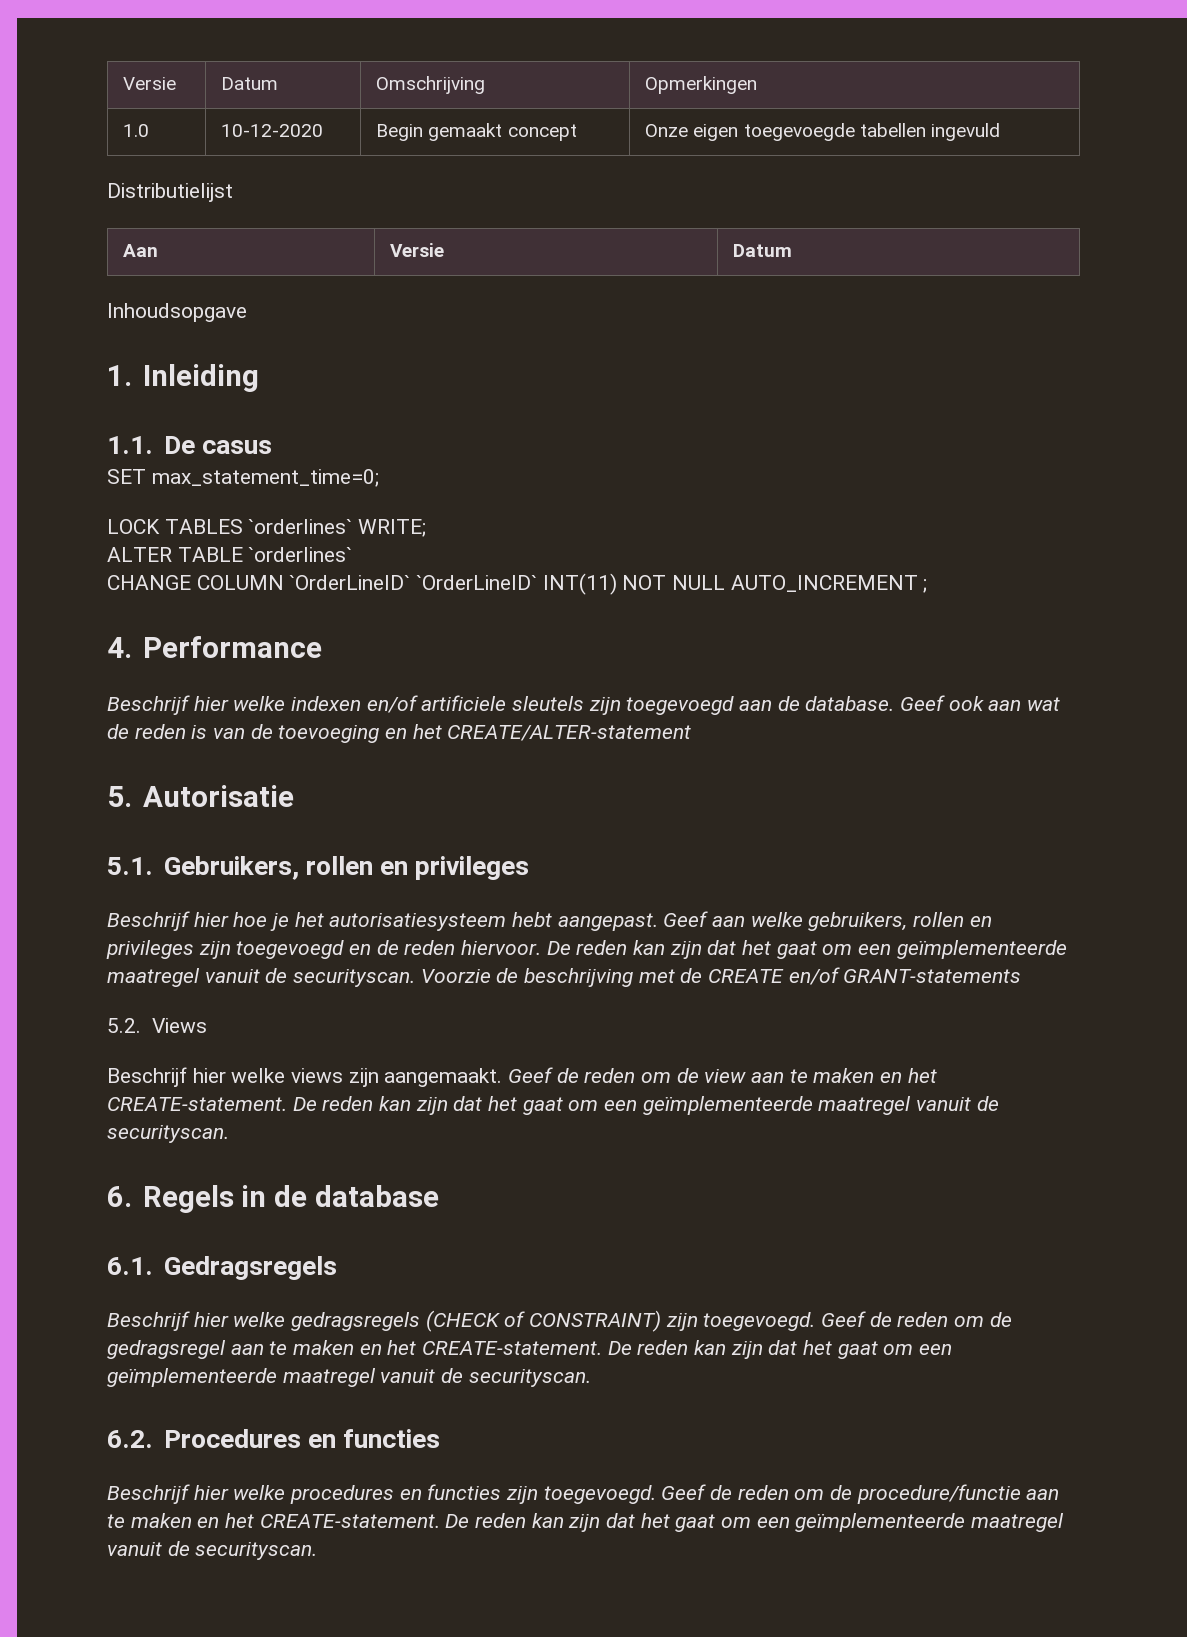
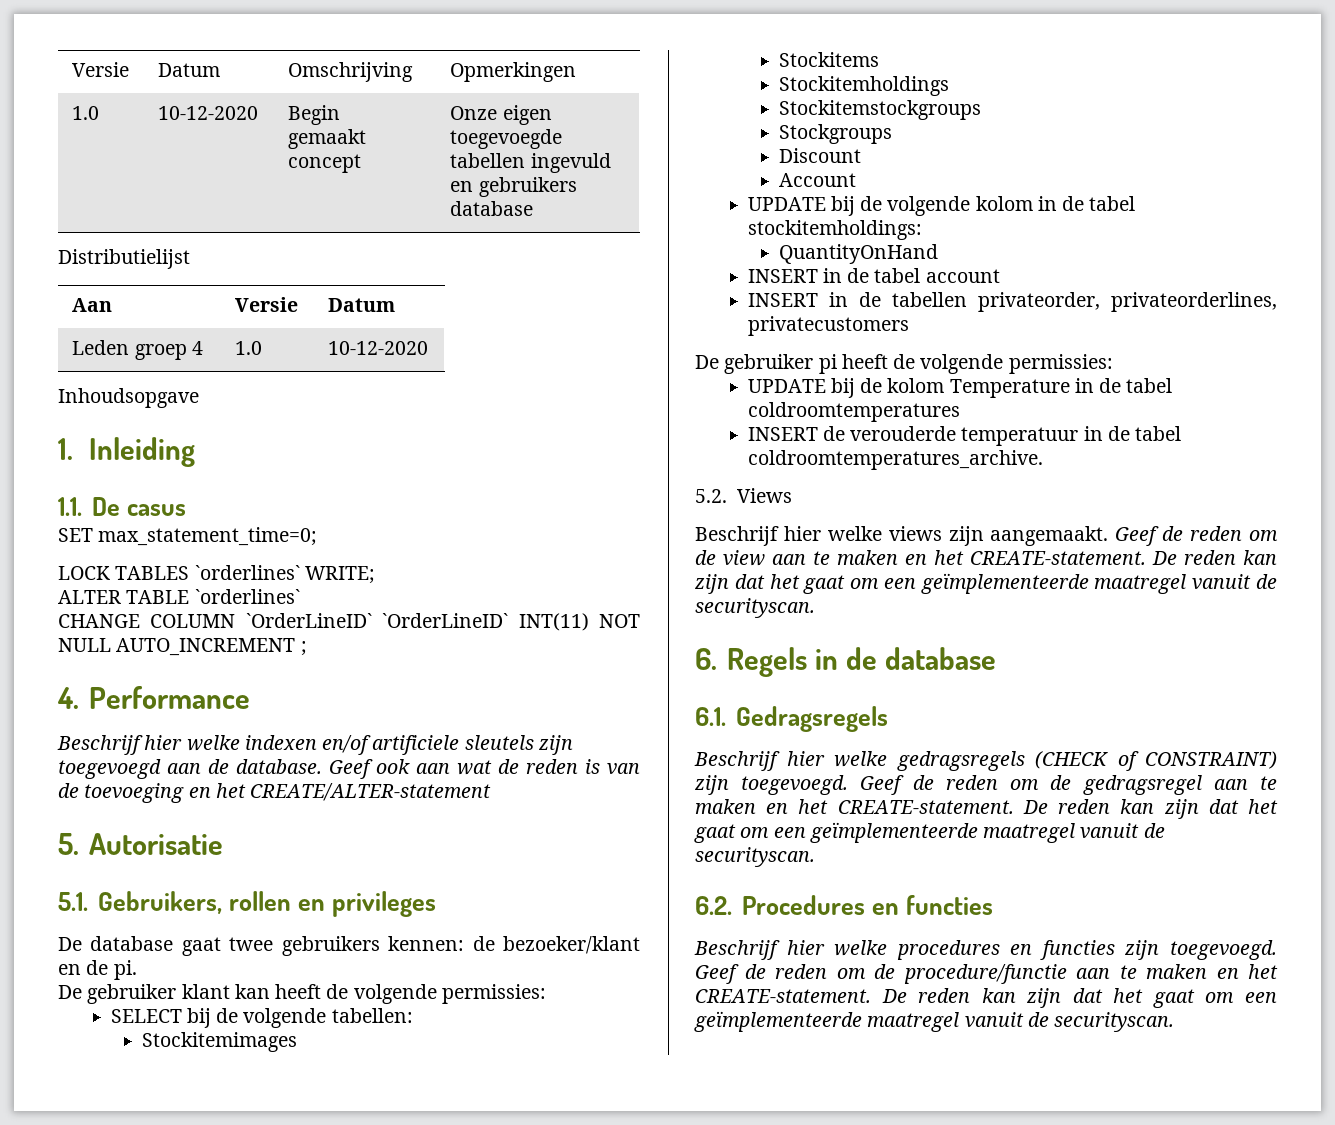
(1000, 132) none -> [450,177,577,197] [450,201,534,216] en gebruikers database
(793, 250) none -> [72,340,203,360] [235,341,263,355] [328,341,429,355] // Leden groep 4 | 1.0 | 10-12-2020
[107,911,992,931] [106,940,1067,959] [107,967,1022,987] Beschrijf hier hoe je het autorisatiesysteem hebt aangepast. Geef aan welke gebruikers, rollen en privileges zijn toegevoegd en de reden hiervoor. De reden kan zijn dat het gaat om een geïmplementeerde maatregel vanuit de securityscan. Voorzie de beschrijving met de CREATE en/of GRANT-statements -> [58,936,640,956] [58,960,137,980] [58,984,546,1004] [110,1008,413,1028] [141,1032,297,1052] [778,52,879,67] [778,76,949,96] [778,100,981,120] [778,124,892,144] [778,148,861,163] [778,173,856,187] [747,196,1136,216] [747,220,922,240] [778,244,938,264] [747,268,1000,283] [747,292,1277,312] [747,316,909,336] [695,354,1113,374] [747,378,1173,398] [747,402,960,422] [747,426,1182,446] [747,450,1043,470] De database gaat twee gebruikers kennen: de bezoeker/klant en de pi. // De gebruiker klant kan heeft de volgende permissies: // SELECT bij de volgende tabellen: // Stockitemimages // Stockitems // Stockitemholdings // Stockitemstockgroups // Stockgroups // Discount // Account // UPDATE bij de volgende kolom in de tabel stockitemholdings: // QuantityOnHand // INSERT in de tabel account // INSERT in de tabellen privateorder, privateorderlines, privatecustomers // De gebruiker pi heeft de volgende permissies: // UPDATE bij de kolom Temperature in de tabel coldroomtemperatures // INSERT de verouderde temperatuur in de tabel coldroomtemperatures_archive.

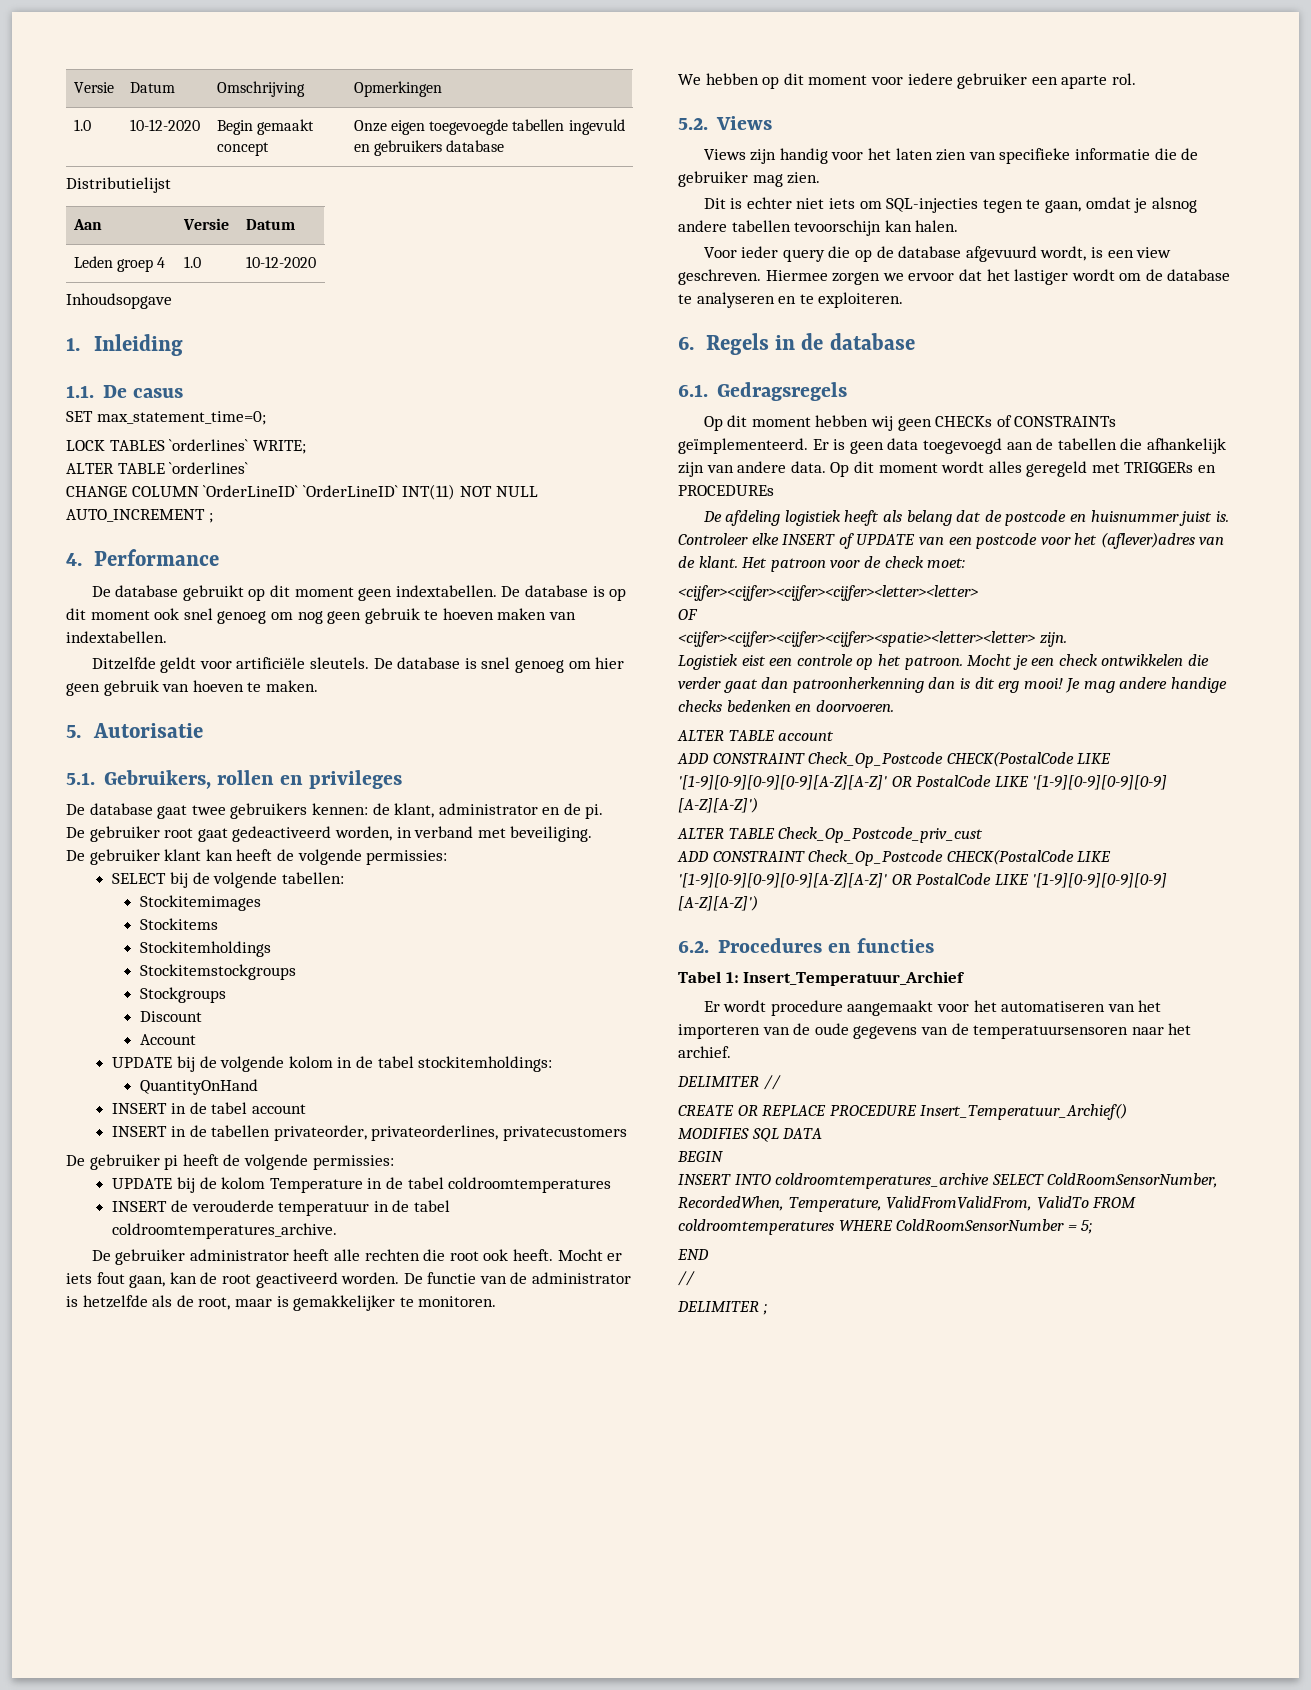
[57,735,573,755] [58,759,640,779] [58,783,492,803] Beschrijf hier welke indexen en/of artificiele sleutels zijn toegevoegd aan de database. Geef ook aan wat de reden is van de toevoeging en het CREATE/ALTER-statement -> [91,585,627,601] [66,608,577,624] [66,631,167,643] [91,657,625,673] [66,680,318,696] De database gebruikt op dit moment geen indextabellen. De database is op dit moment ook snel genoeg om nog geen gebruik te hoeven maken van indextabellen. // Ditzelfde geldt voor artificiële sleutels. De database is snel genoeg om hier geen gebruik van hoeven te maken.
[503,936,640,954] bezoeker/klant -> [394,803,538,818] klant, administrator
(137, 970) none -> [66,826,593,842] // De gebruiker root gaat gedeactiveerd worden, in verband met beveiliging.
[695,488,792,503] [695,526,1278,546] [695,550,1277,566] [694,573,1277,594] [695,598,815,618] 5.2. Views // Beschrijf hier welke views zijn aangemaakt. Geef de reden om de view aan te maken en het CREATE-statement. De reden kan zijn dat het gaat om een geïmplementeerde maatregel vanuit de securityscan. -> [91,1249,623,1265] [66,1272,632,1288] [66,1295,497,1311] [678,73,1136,89] [678,116,772,130] [703,148,1199,164] [678,171,821,187] [703,197,1197,213] [678,220,959,236] [703,246,1172,262] [678,269,1231,285] [678,292,904,308] De gebruiker administrator heeft alle rechten die root ook heeft. Mocht er iets fout gaan, kan de root geactiveerd worden. De functie van de administrator is hetzelfde als de root, maar is gemakkelijker te monitoren. // We hebben op dit moment voor iedere gebruiker een aparte rol. // 5.2. Views // Views zijn handig voor het laten zien van specifieke informatie die de gebruiker mag zien. // Dit is echter niet iets om SQL-injecties tegen te gaan, omdat je alsnog andere tabellen tevoorschijn kan halen. // Voor ieder query die op de database afgevuurd wordt, is een view geschreven. Hiermee zorgen we ervoor dat het lastiger wordt om de database te analyseren en te exploiteren.
[694,751,1277,771] [694,775,1277,795] [695,799,1278,819] [694,822,1165,843] [695,847,815,867] [695,895,993,915] [694,940,1277,960] [695,964,1278,984] [695,988,1277,1008] [694,1011,1175,1032] Beschrijf hier welke gedragsregels (CHECK of CONSTRAINT) zijn toegevoegd. Geef de reden om de gedragsregel aan te maken en het CREATE-statement. De reden kan zijn dat het gaat om een geïmplementeerde maatregel vanuit de securityscan. // 6.2. Procedures en functies // Beschrijf hier welke procedures en functies zijn toegevoegd. Geef de reden om de procedure/functie aan te maken en het CREATE-statement. De reden kan zijn dat het gaat om een geïmplementeerde maatregel vanuit de securityscan. -> [703,415,1117,431] [678,438,1226,454] [678,461,1217,477] [678,485,774,496] [702,510,1229,526] [678,532,1225,549] [678,556,966,572] [678,585,978,601] [678,609,698,620] [678,631,1067,647] [678,654,1210,670] [678,677,1228,693] [678,700,894,712] [677,730,835,741] [677,751,1112,768] [678,775,1168,790] [678,797,758,813] [677,827,984,843] [677,849,1112,866] [678,873,1168,888] [678,895,758,911] [678,938,934,953] [678,971,966,986] [703,1000,1162,1016] [678,1023,1192,1039] [678,1046,731,1058] [677,1075,781,1090] [678,1103,1128,1120] [678,1128,823,1142] [677,1151,723,1162] [678,1173,1219,1189] [678,1196,1137,1212] [678,1219,1094,1235] [677,1249,709,1260] [678,1271,695,1286] [677,1301,768,1315] Op dit moment hebben wij geen CHECKs of CONSTRAINTs geïmplementeerd. Er is geen data toegevoegd aan de tabellen die afhankelijk zijn van andere data. Op dit moment wordt alles geregeld met TRIGGERs en PROCEDUREs // De afdeling logistiek heeft als belang dat de postcode en huisnummer juist is. Controleer elke INSERT of UPDATE van een postcode voor het (aflever)adres van de klant. Het patroon voor de check moet: // <cijfer><cijfer><cijfer><cijfer><letter><letter> // OF // <cijfer><cijfer><cijfer><cijfer><spatie><letter><letter> zijn. // Logistiek eist een controle op het patroon. Mocht je een check ontwikkelen die verder gaat dan patroonherkenning dan is dit erg mooi! Je mag andere handige checks bedenken en doorvoeren. // ALTER TABLE account // ADD CONSTRAINT Check_Op_Postcode CHECK(PostalCode LIKE '[1-9][0-9][0-9][0-9][A-Z][A-Z]' OR PostalCode LIKE '[1-9][0-9][0-9][0-9] [A-Z][A-Z]') // ALTER TABLE Check_Op_Postcode_priv_cust // ADD CONSTRAINT Check_Op_Postcode CHECK(PostalCode LIKE '[1-9][0-9][0-9][0-9][A-Z][A-Z]' OR PostalCode LIKE '[1-9][0-9][0-9][0-9] [A-Z][A-Z]') // 6.2. Procedures en functies // Tabel 1: Insert_Temperatuur_Archief // Er wordt procedure aangemaakt voor het automatiseren van het importeren van de oude gegevens van de temperatuursensoren naar het archief. // DELIMITER // // CREATE OR REPLACE PROCEDURE Insert_Temperatuur_Archief() // MODIFIES SQL DATA // BEGIN // INSERT INTO coldroomtemperatures_archive SELECT ColdRoomSensorNumber, RecordedWhen, Temperature, ValidFromValidFrom, ValidTo FROM coldroomtemperatures WHERE ColdRoomSensorNumber = 5; // END // // // DELIMITER ;

